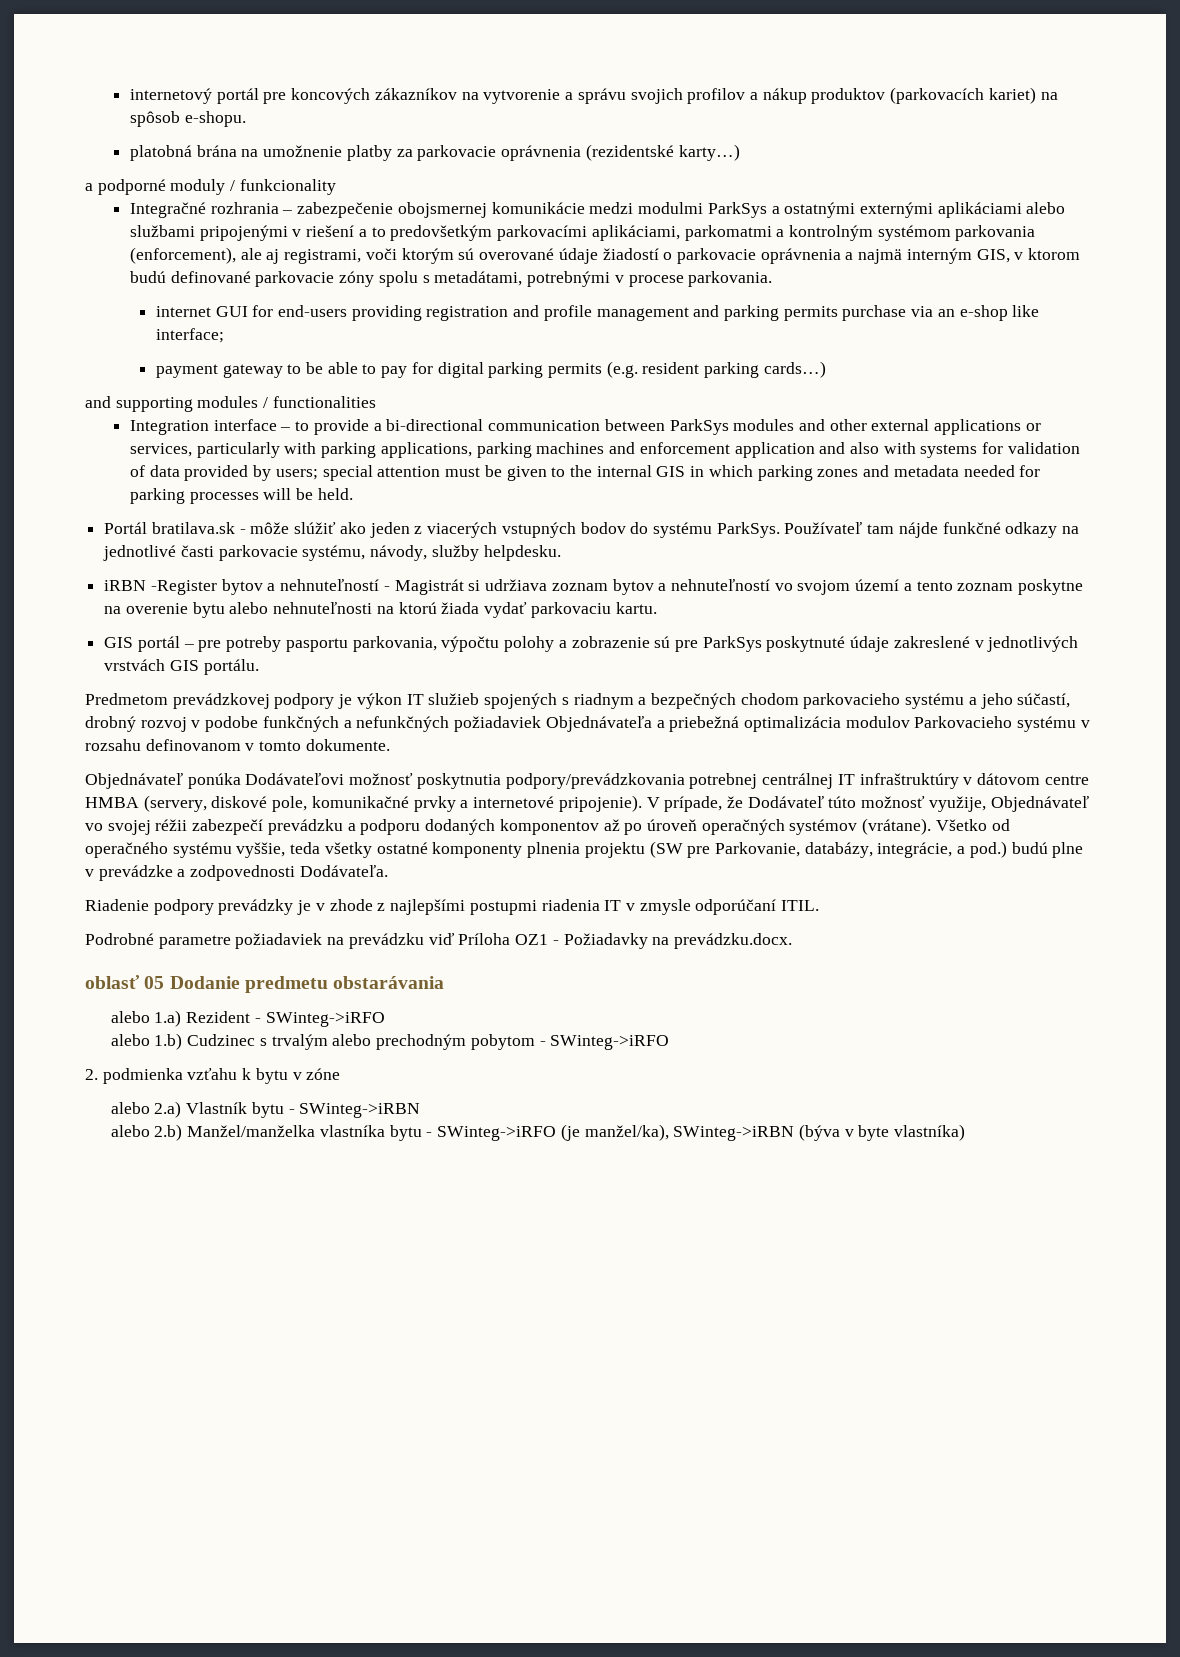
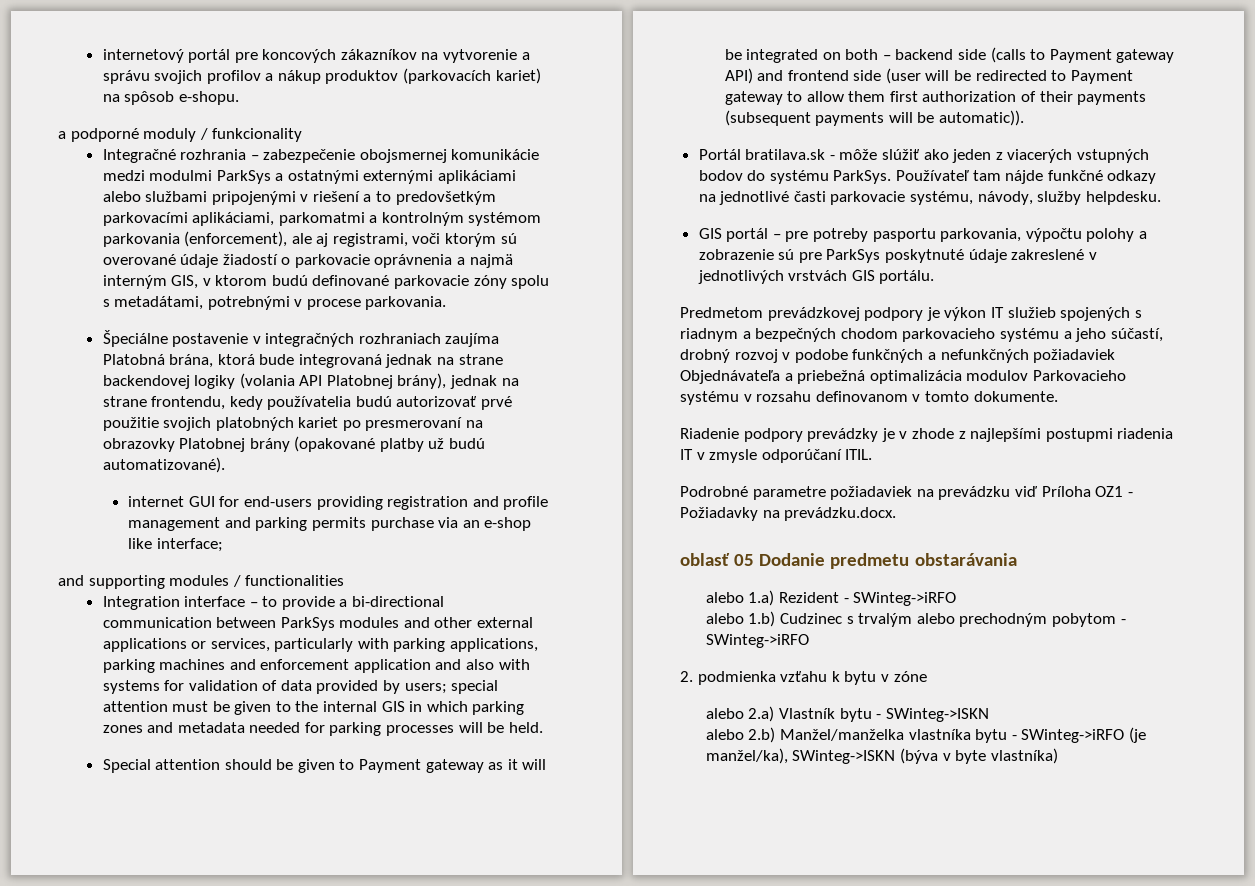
[130,144,740,161] // platobná brána na umožnenie platby za parkovacie oprávnenia (rezidentské karty…) -> (239, 98) none
(773, 279) none -> [102,330,500,347] [102,354,503,368] [102,373,519,389] [102,396,513,410] [102,417,484,431] [102,436,486,452] [102,457,225,473] // Špeciálne postavenie v integračných rozhraniach zaujíma Platobná brána, ktorá bude integrovaná jednak na strane backendovej logiky (volania API Platobnej brány), jednak na strane frontendu, kedy používatelia budú autorizovať prvé použitie svojich platobných kariet po presmerovaní na obrazovky Platobnej brány (opakované platby už budú automatizované).
[155,361,826,378] // payment gateway to be able to pay for digital parking permits (e.g. resident parking cards…) -> (223, 545) none
(353, 494) none -> [102,759,547,773] [724,47,1175,63] [724,68,1133,84] [724,91,1147,105] [724,110,1024,126] // Special attention should be given to Payment gateway as it will be integrated on both – backend side (calls to Payment gateway API) and frontend side (user will be redirected to Payment gateway to allow them first authorization of their payments (subsequent payments will be automatic)).
[104,579,1084,595] [104,602,657,618] // iRBN -Register bytov a nehnuteľností - Magistrát si udržiava zoznam bytov a nehnuteľností vo svojom území a tento zoznam poskytne na overenie bytu alebo nehnuteľnosti na ktorú žiada vydať parkovaciu kartu. -> (1161, 198) none
[85,773,1089,789] [85,795,1089,812] [85,818,1010,835] [85,841,1084,858] [85,865,388,881] // Objednávateľ ponúka Dodávateľovi možnosť poskytnutia podpory/prevádzkovania potrebnej centrálnej IT infraštruktúry v dátovom centre HMBA (servery, diskové pole, komunikačné prvky a internetové pripojenie). V prípade, že Dodávateľ túto možnosť využije, Objednávateľ vo svojej réžii zabezpečí prevádzku a podporu dodaných komponentov až po úroveň operačných systémov (vrátane). Všetko od operačného systému vyššie, teda všetky ostatné komponenty plnenia projektu (SW pre Parkovanie, databázy, integrácie, a pod.) budú plne v prevádzke a zodpovednosti Dodávateľa. -> (1058, 396) none
[299,1103,421,1118] SWinteg->iRBN -> [885,708,989,722] SWinteg->ISKN
[673,1126,795,1141] SWinteg->iRBN -> [792,750,896,764] SWinteg->ISKN

